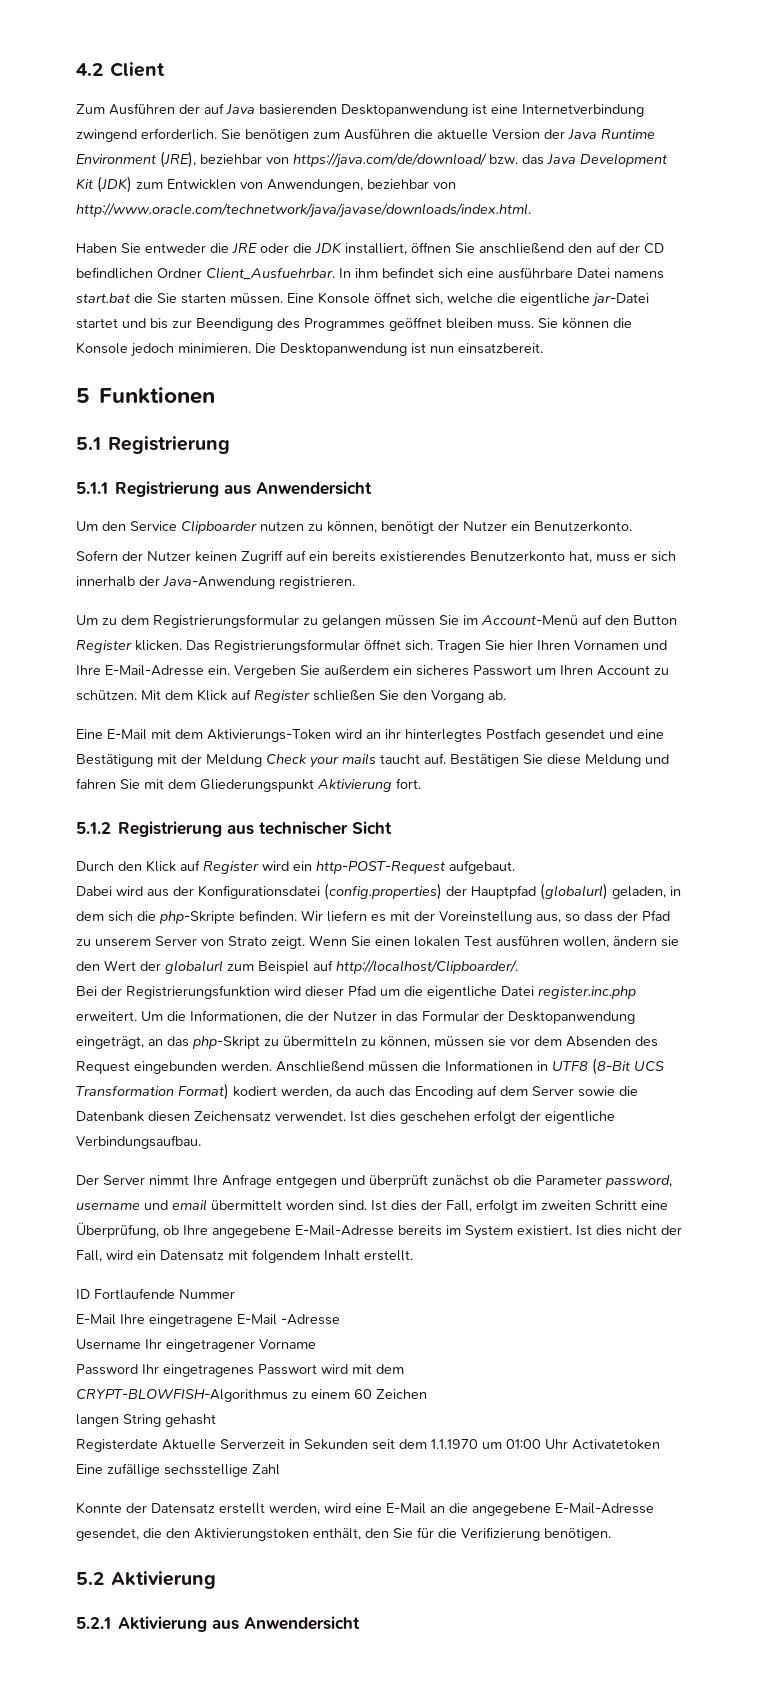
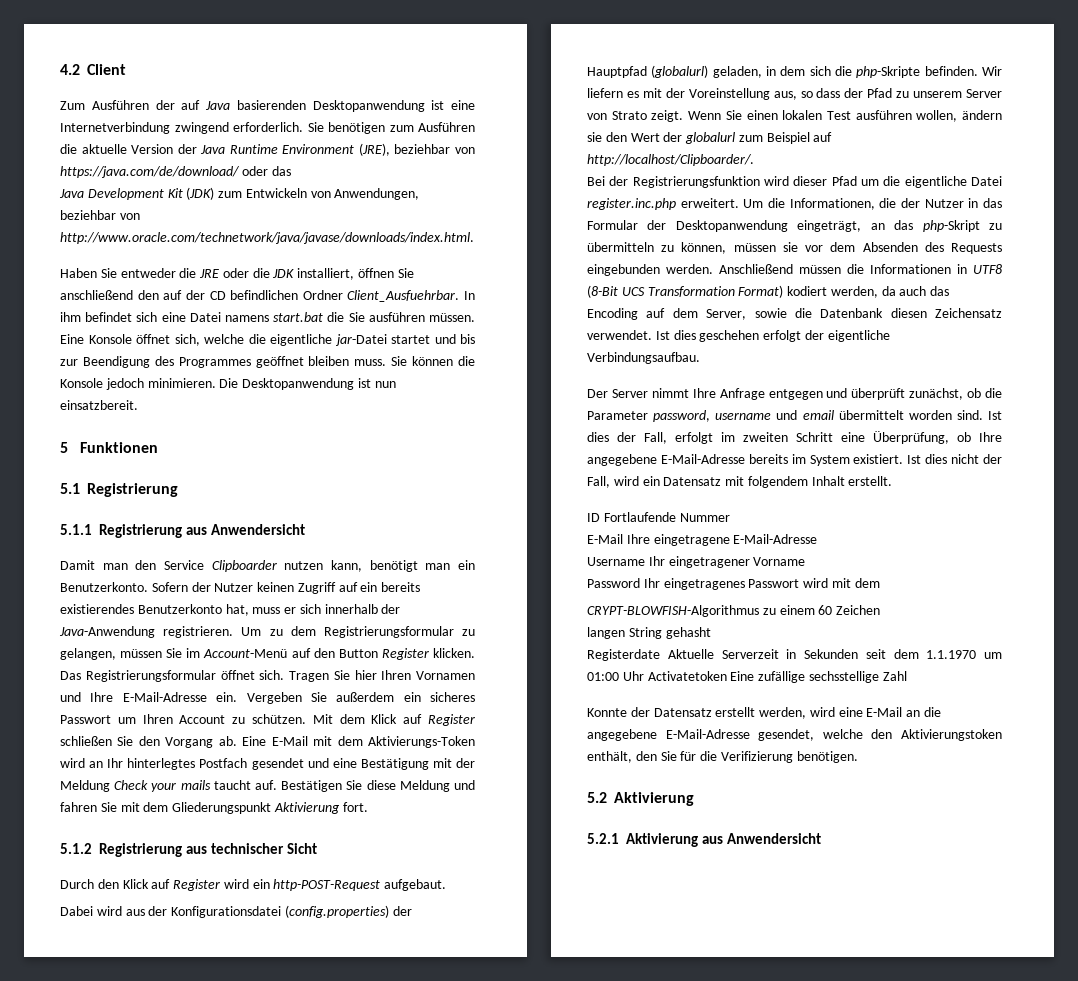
[489,154,544,165] bzw. das -> [241,166,291,176] oder das //
[167,179,236,190] Entwicklen -> [245,188,307,198] Entwickeln
[498,267,573,279] ausführbare -> (186, 317) none
[181,293,226,304] starten -> [368,312,425,322] ausführen
[76,521,98,531] Um -> [60,560,128,570] Damit man
[308,521,507,534] zu können, benötigt der Nutzer -> [331,560,451,572] kann, benötigt man
(632, 526) // -> (148, 587) none
(355, 582) // -> (234, 632) none
[322,615,381,628] gelangen -> [60,648,116,660] gelangen,
(506, 695) // -> (237, 741) none
[385,729,401,739] ihr -> [107,758,124,768] Ihr
[76,1061,130,1074] Request -> [951,243,1002,254] Requests
[532,1086,574,1096] Server -> [706,309,747,320] Server,
[432,1175,489,1186] zunächst -> [909,388,964,400] zunächst,
[237,1314,340,1325] E-Mail -Adresse -> [733,534,818,544] E-Mail-Adresse
[143,1528,162,1538] die -> [822,729,863,739] welche

